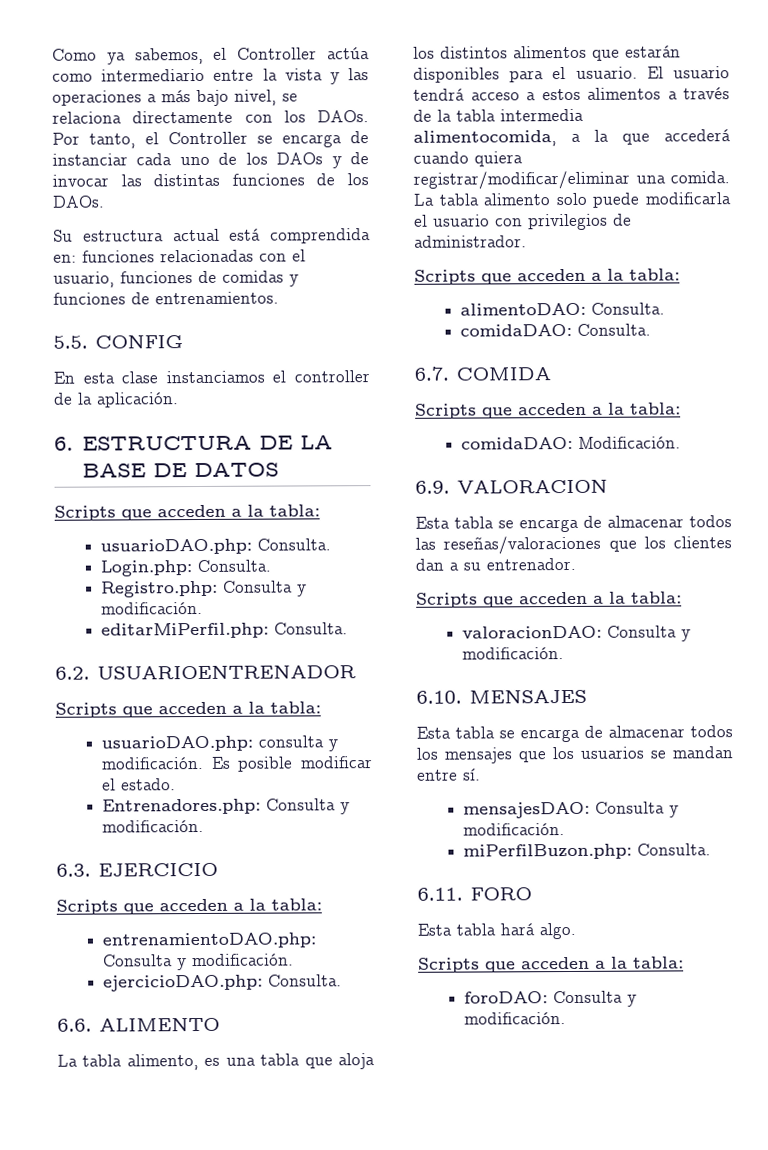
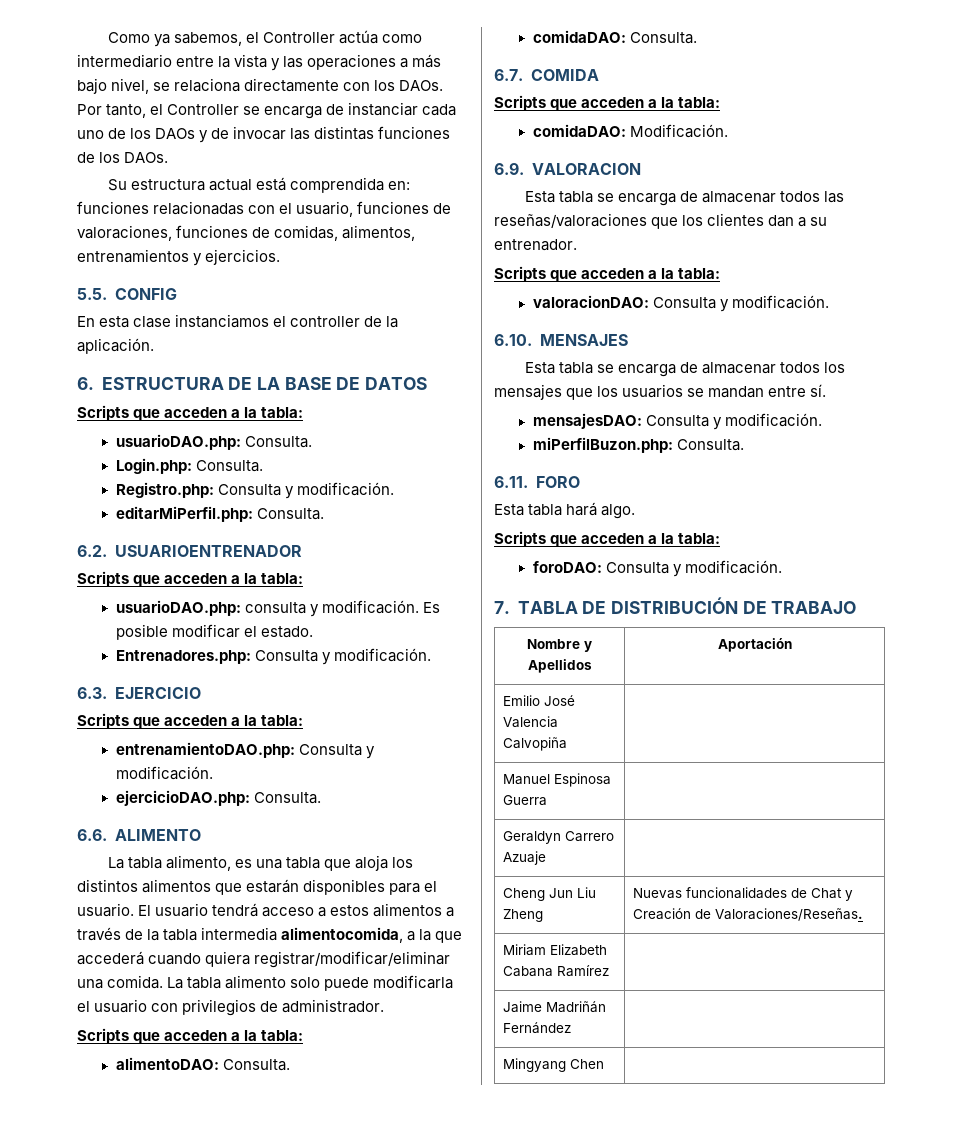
[222,270,299,287] [53,291,279,305] comidas y funciones de entrenamientos. -> [77,225,416,241] [77,249,281,266] valoraciones, funciones de comidas, alimentos, entrenamientos y ejercicios.
(566, 1018) none -> [494,597,857,614] [527,639,592,652] [527,659,592,673] [717,638,792,652] [502,695,575,706] [502,716,558,728] [502,737,567,751] [502,773,611,787] [502,795,547,806] [502,831,614,844] [502,851,546,865] [502,887,596,901] [502,909,543,922] [632,887,853,901] [632,908,863,921] [502,944,607,956] [502,965,609,977] [502,1001,606,1013] [502,1022,571,1034] [502,1058,604,1072] // 7. TABLA DE DISTRIBUCIÓN DE TRABAJO // Nombre y Apellidos | Aportación // Emilio José Valencia Calvopiña | // Manuel Espinosa Guerra | // Geraldyn Carrero Azuaje | // Cheng Jun Liu Zheng | Nuevas funcionalidades de Chat y Creación de Valoraciones/Reseñas. // Miriam Elizabeth Cabana Ramírez | // Jaime Madriñán Fernández | // Mingyang Chen |

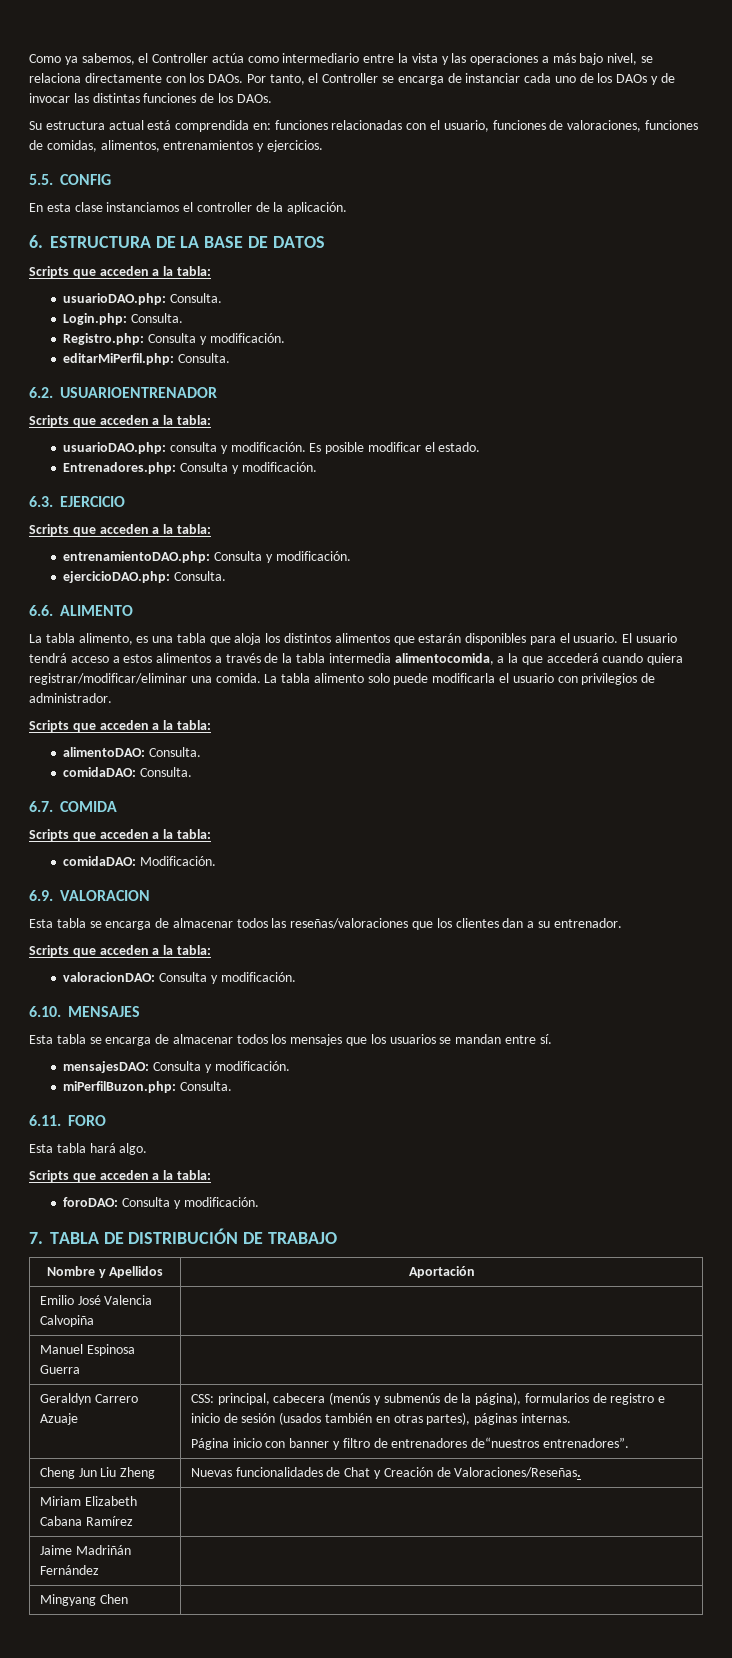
(546, 858) none -> [190,1392,666,1405] [190,1412,571,1425] [190,1437,629,1450] CSS: principal, cabecera (menús y submenús de la página), formularios de registro e inicio de sesión (usados también en otras partes), páginas internas. // Página inicio con banner y filtro de entrenadores de“nuestros entrenadores”.

